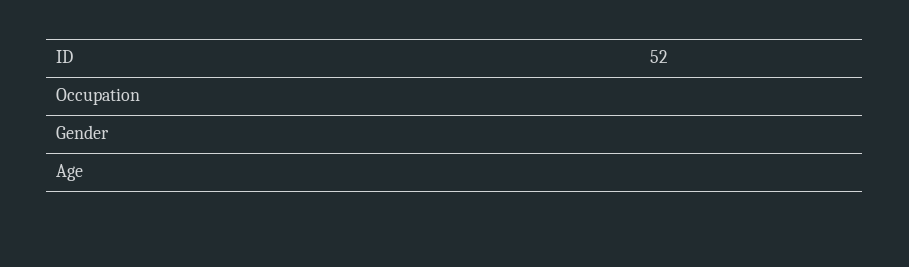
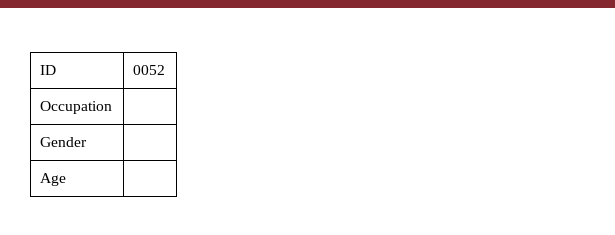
[650,50,669,63] 52 -> [133,65,166,75] 0052

